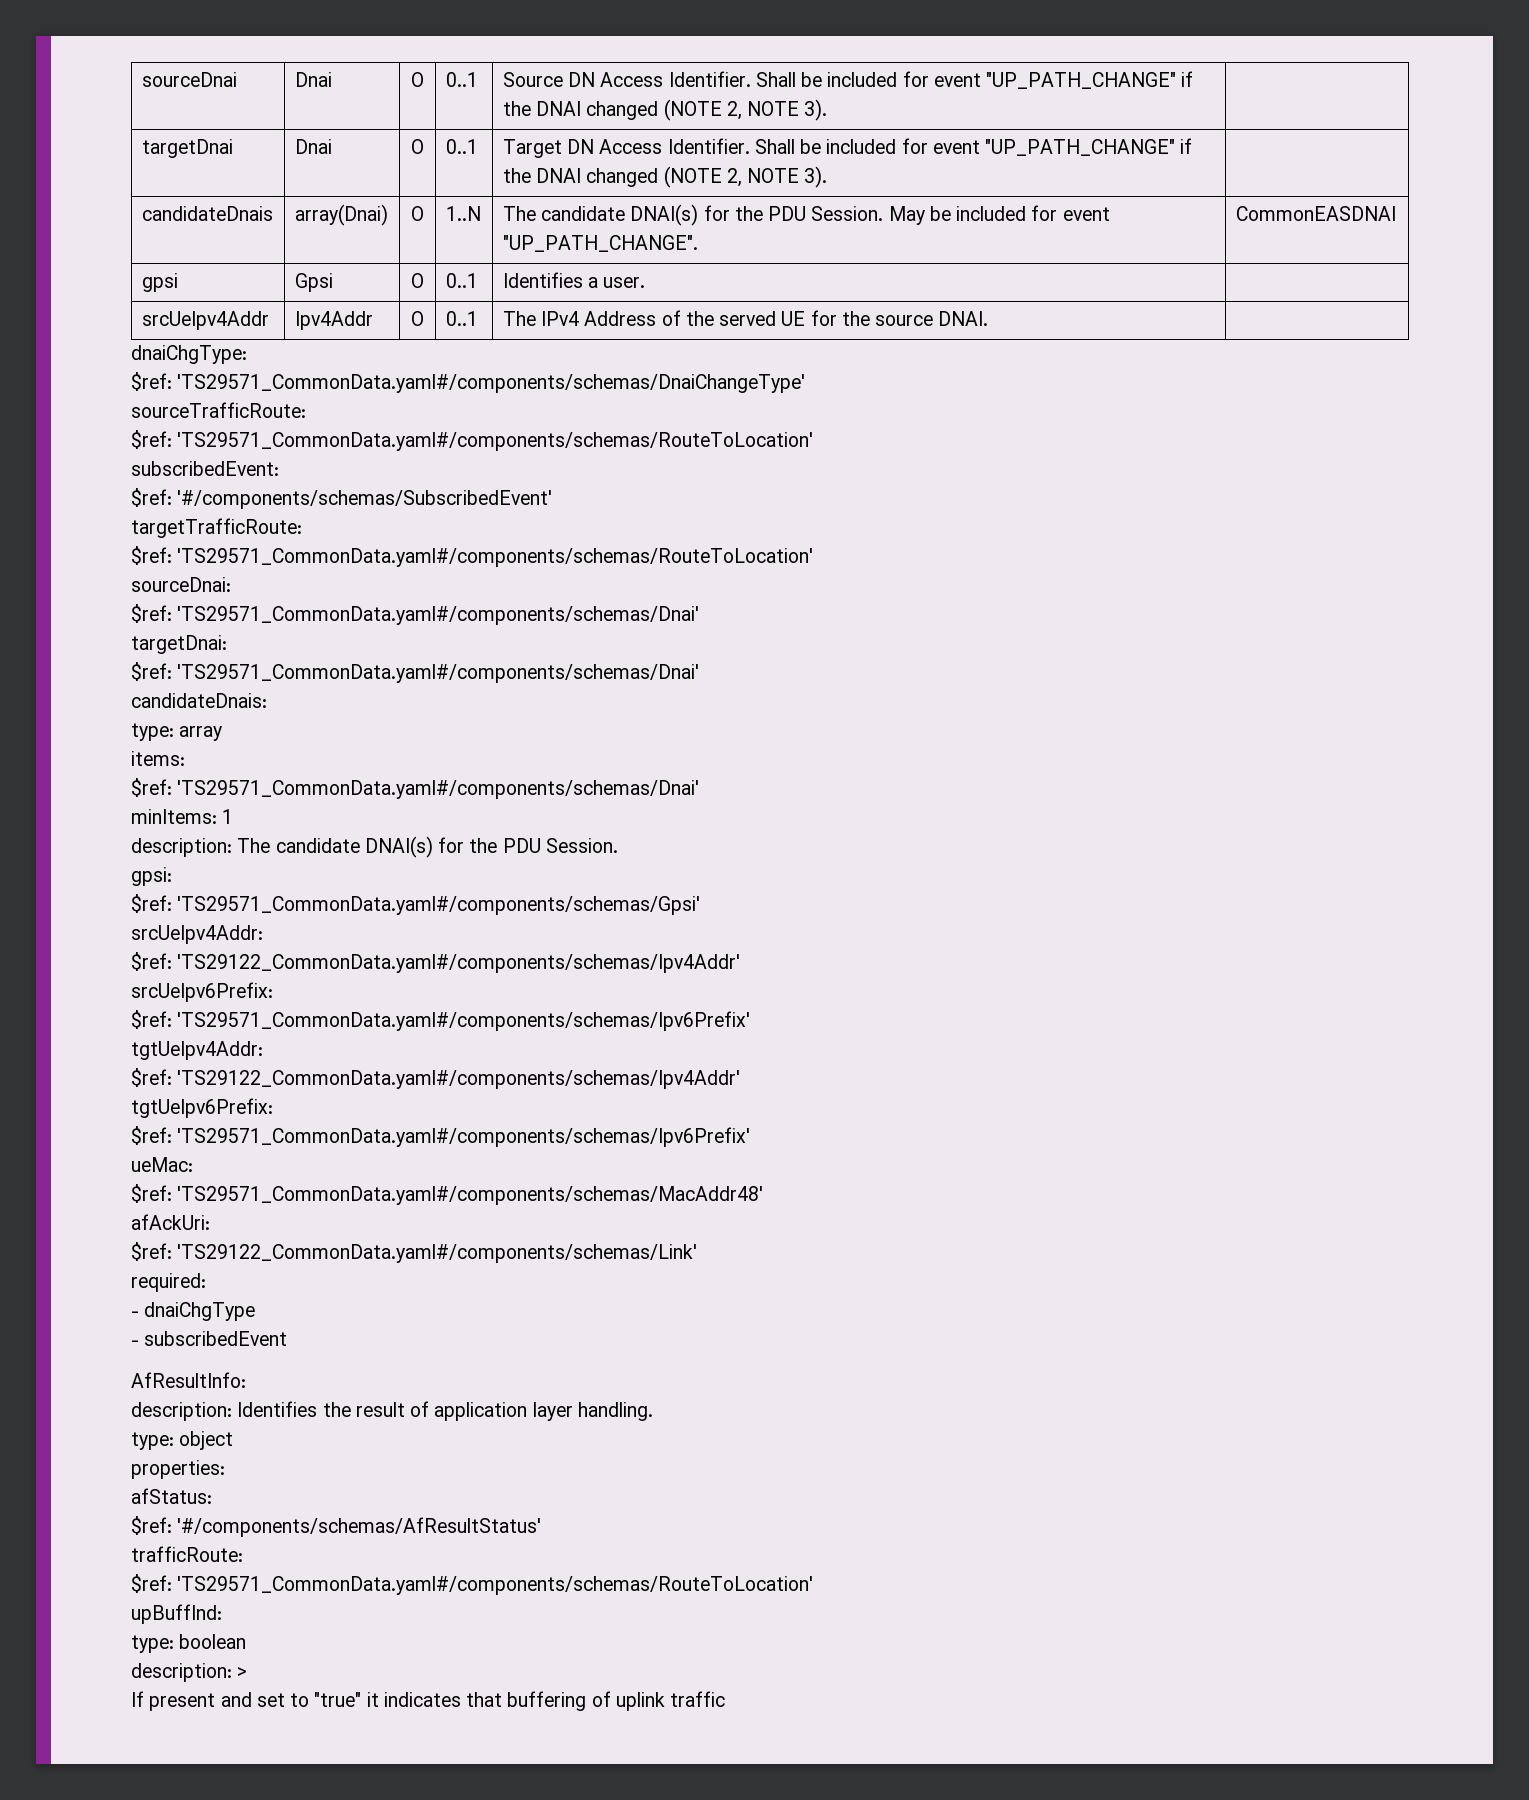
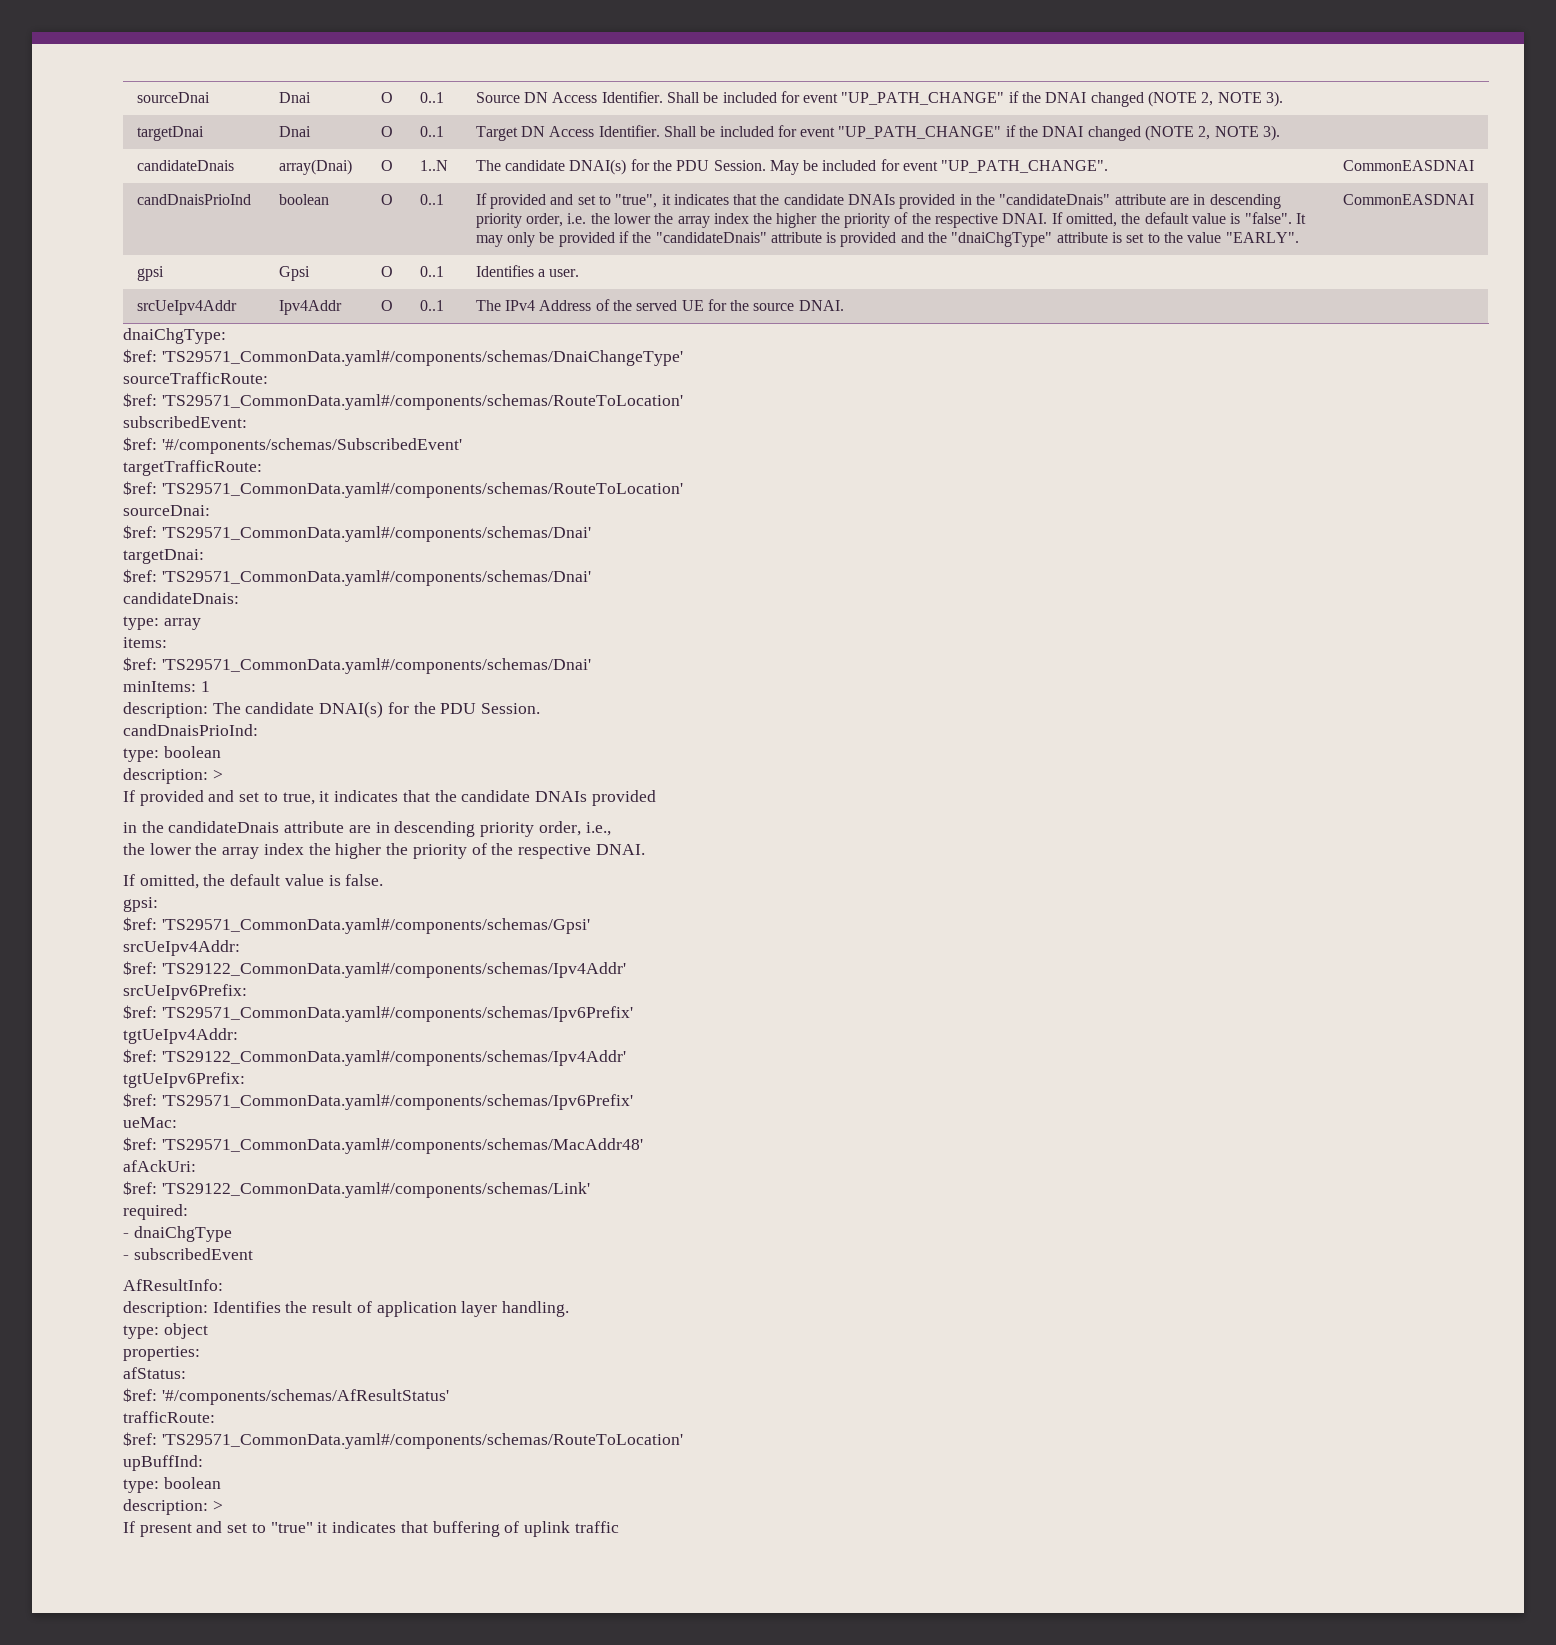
(1396, 213) none -> [136,194,251,205] [278,194,329,205] [380,194,393,205] [419,194,444,205] [475,193,1281,209] [475,212,1306,228] [475,231,1299,247] [1342,194,1474,205] // candDnaisPrioInd | boolean | O | 0..1 | If provided and set to "true", it indicates that the candidate DNAIs provided in the "candidateDnais" attribute are in descending priority order, i.e. the lower the array index the higher the priority of the respective DNAI. If omitted, the default value is "false". It may only be provided if the "candidateDnais" attribute is provided and the "dnaiChgType" attribute is set to the value "EARLY". | CommonEASDNAI
(618, 845) none -> [123,724,258,736] [123,746,221,762] [123,768,223,784] [123,790,656,806] [123,821,611,837] [123,843,645,859] [123,874,384,889] // candDnaisPrioInd: // type: boolean // description: > // If provided and set to true, it indicates that the candidate DNAIs provided // in the candidateDnais attribute are in descending priority order, i.e., // the lower the array index the higher the priority of the respective DNAI. // If omitted, the default value is false.

